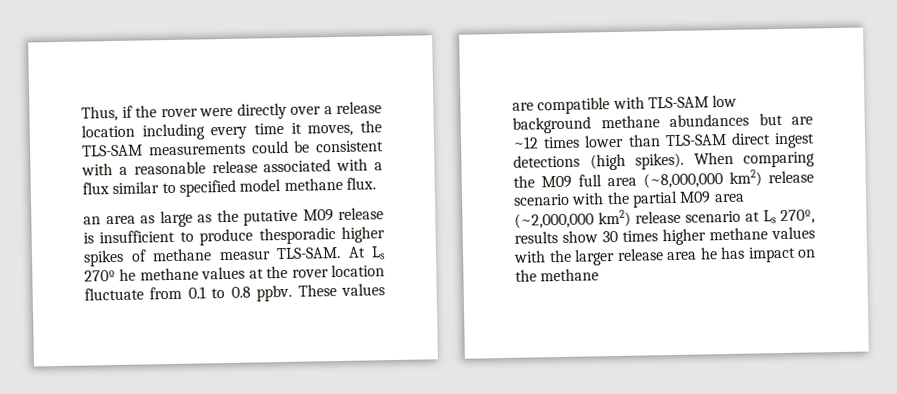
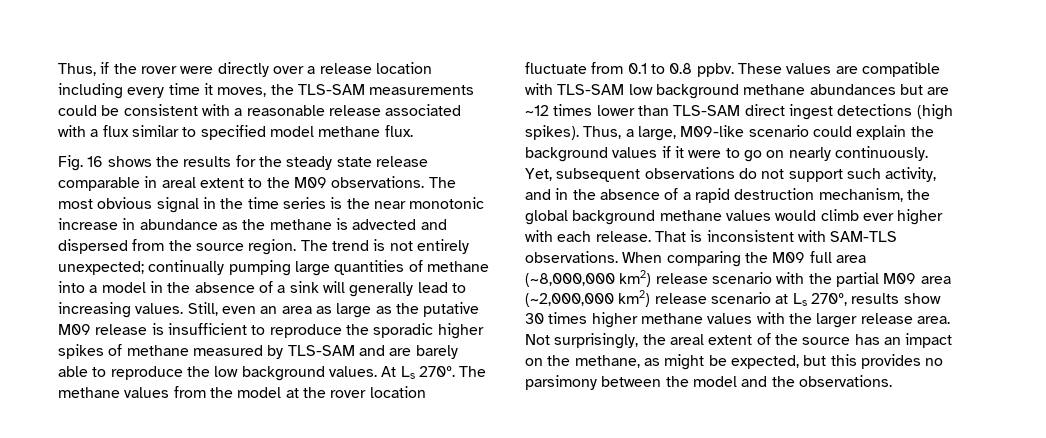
(376, 183) none -> [58,155,428,171] [58,176,456,191] [58,197,485,213] [58,218,447,230] [58,239,469,255] [58,260,489,276] [58,281,466,297] [58,302,256,318] Fig. 16 shows the results for the steady state release comparable in areal extent to the M09 observations. The most obvious signal in the time series is the near monotonic increase in abundance as the methane is advected and dispersed from the source region. The trend is not entirely unexpected; continually pumping large quantities of methane into a model in the absence of a sink will generally lead to increasing values. Still, even
[199,227,336,246] produce thesporadic -> [269,323,434,338] reproduce the sporadic
[218,246,385,261] [84,266,246,282] measur TLS-SAM. At Ls 270º he methane values -> [192,345,458,359] [58,366,487,381] [58,386,282,398] measured by TLS-SAM and are barely able to reproduce the low background values. At Ls 270º. The methane values from the model
(684, 161) none -> [583,125,934,141] [525,146,928,162] [525,167,937,182] [525,188,930,203] [525,209,944,225] [525,230,898,242] [525,251,618,263] Thus, a large, M09-like scenario could explain the background values if it were to go on nearly continuously. Yet, subsequent observations do not support such activity, and in the absence of a rapid destruction mechanism, the global background methane values would climb ever higher with each release. That is inconsistent with SAM-TLS observations.
[667,246,816,263] [515,268,600,282] area he has impact on the methane -> [916,316,950,324] [525,333,953,349] [525,354,944,370] [525,375,892,390] area. Not surprisingly, the areal extent of the source has an impact on the methane, as might be expected, but this provides no parsimony between the model and the observations.

